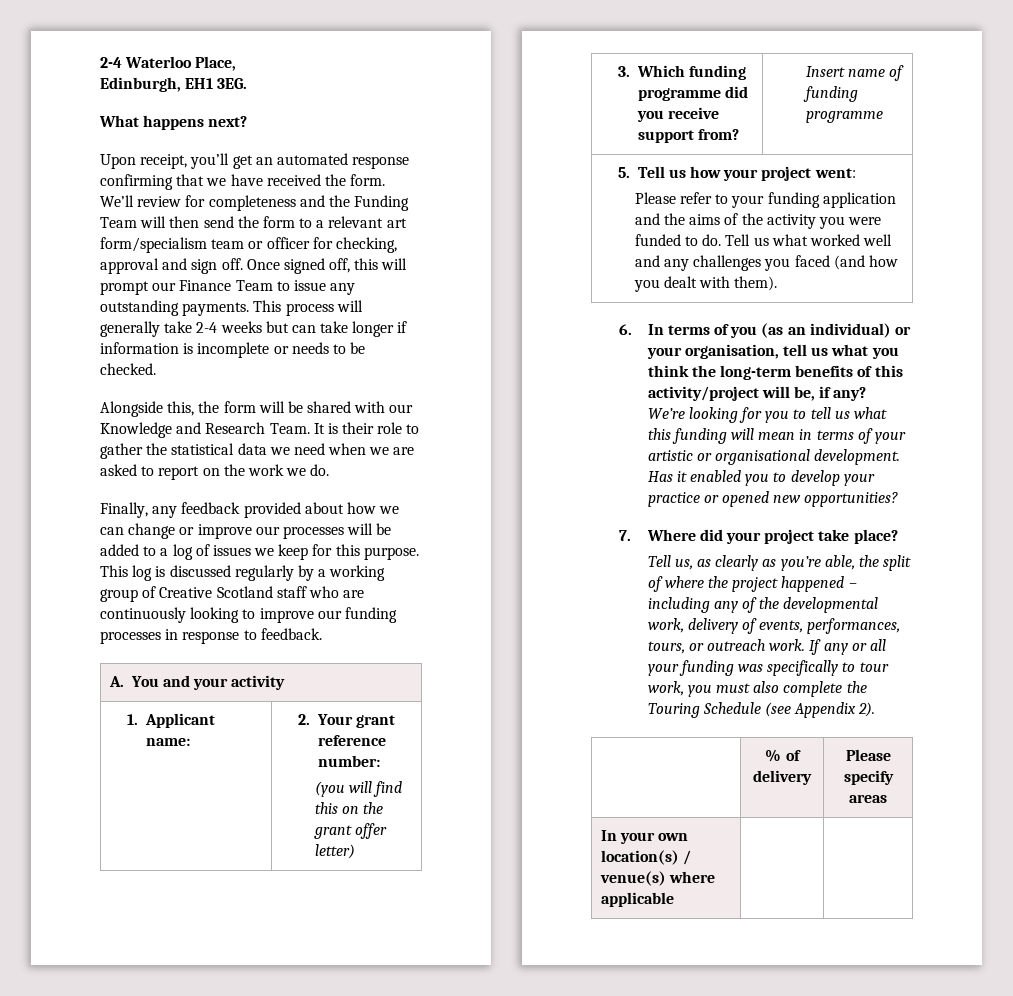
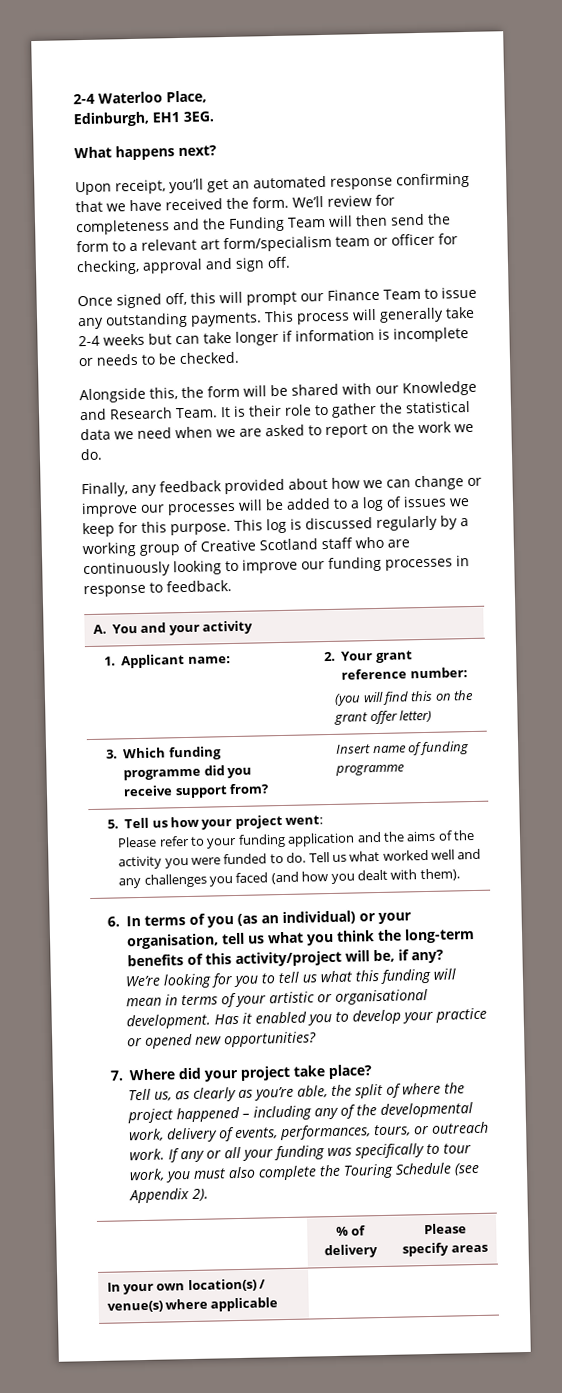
(243, 264) none -> (291, 262) //

